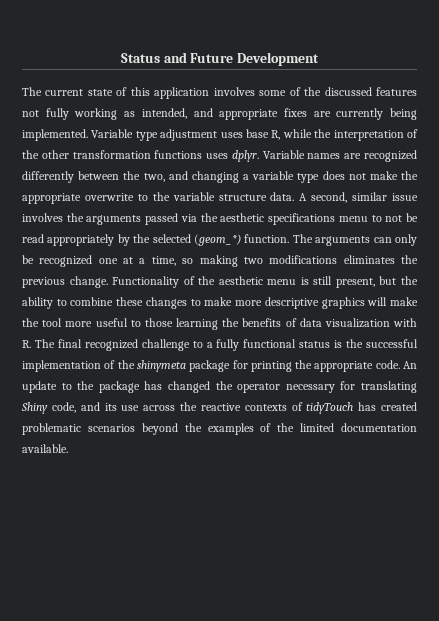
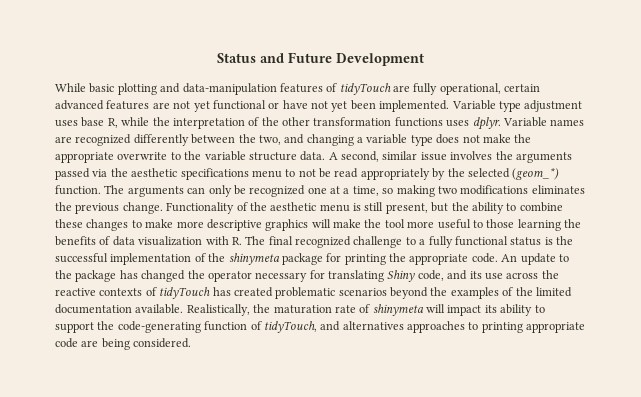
[22,87,417,99] [22,108,417,120] The current state of this application involves some of the discussed features not fully working as intended, and appropriate fixes are currently being -> [55,83,541,95] [55,100,376,112] While basic plotting and data-manipulation features of tidyTouch are fully operational, certain advanced features are not yet functional or have not yet been
(68, 448) none -> [186,304,545,316] [55,321,586,333] [55,338,192,350] Realistically, the maturation rate of shinymeta will impact its ability to support the code-generating function of tidyTouch, and alternatives approaches to printing appropriate code are being considered.

